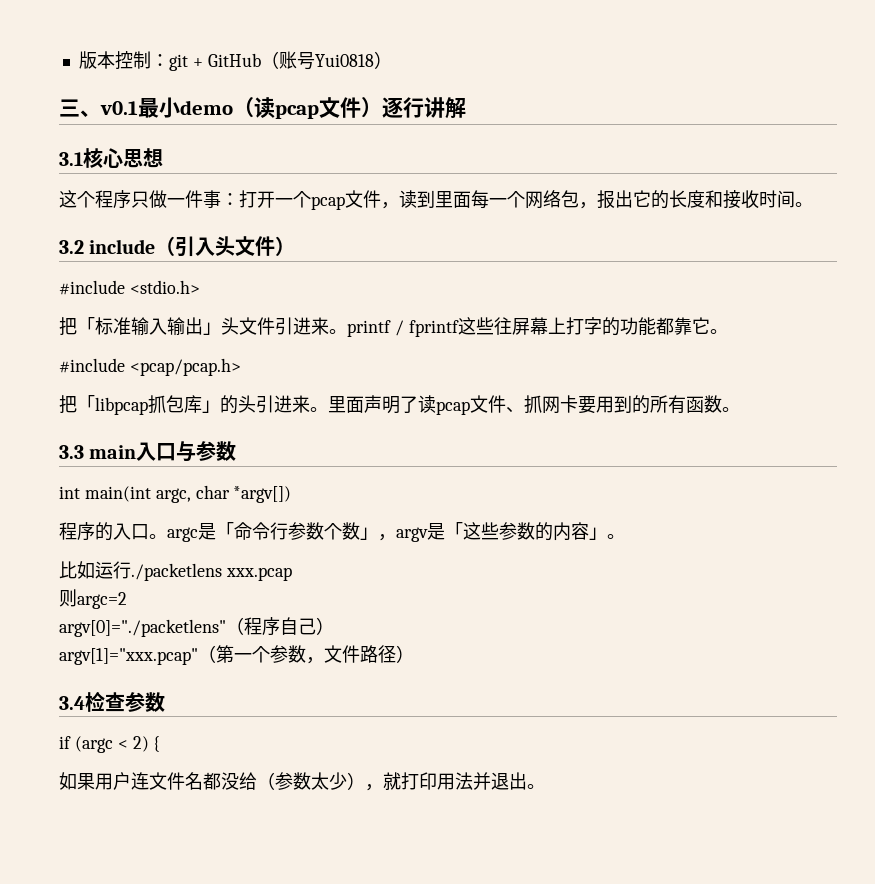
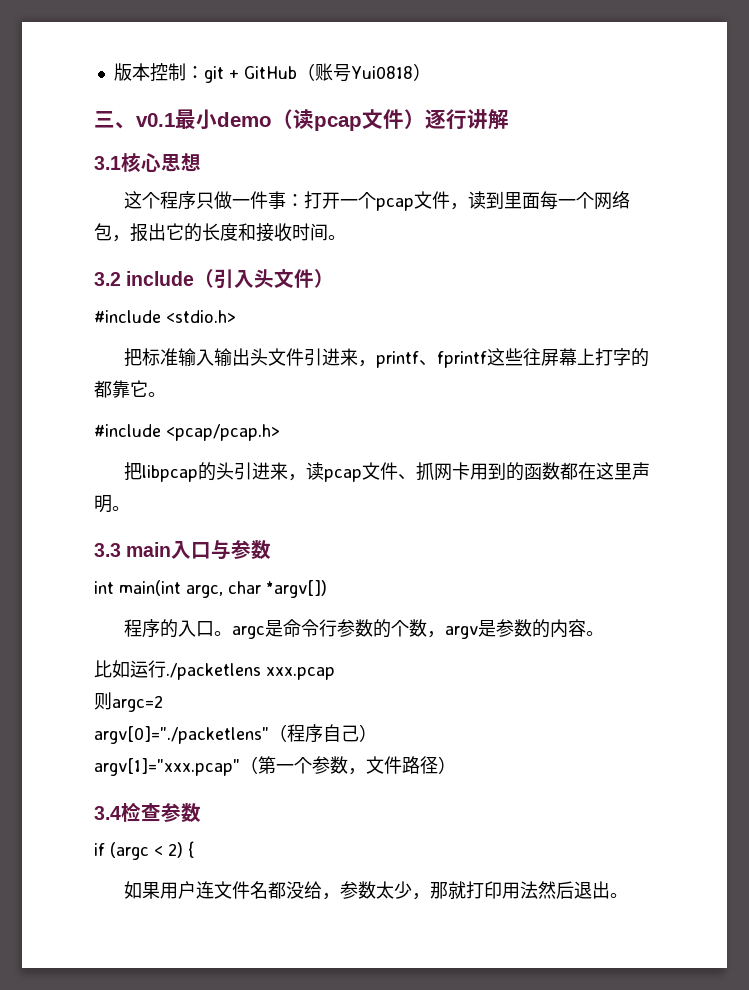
[77,317,95,333] 「 -> (142, 357) none
[203,322,221,335] 」 -> (250, 357) none
[329,320,404,337] 。printf / -> [357,351,437,368] ，printf、
[619,317,656,336] 功能 -> (649, 357) none
[77,395,418,415] 「libpcap抓包库」的头引进来。里面声明了 -> [141,462,306,482] libpcap的头引进来，
[578,395,722,414] 要用到的所有函数 -> [469,462,650,481] [94,495,112,513] 用到的函数都在这里声明
[216,522,234,538] 「 -> (283, 628) none
[324,522,378,540] 个数」 -> [372,619,427,638] 的个数
[445,522,499,540] 「这些 -> (496, 628) none
[589,527,607,540] 」 -> (586, 628) none
[257,772,275,790] （ -> [321,893,340,900] ，
[347,772,383,791] ）， -> [411,881,448,900] ，那
[473,772,491,790] 并 -> [537,881,574,899] 然后

